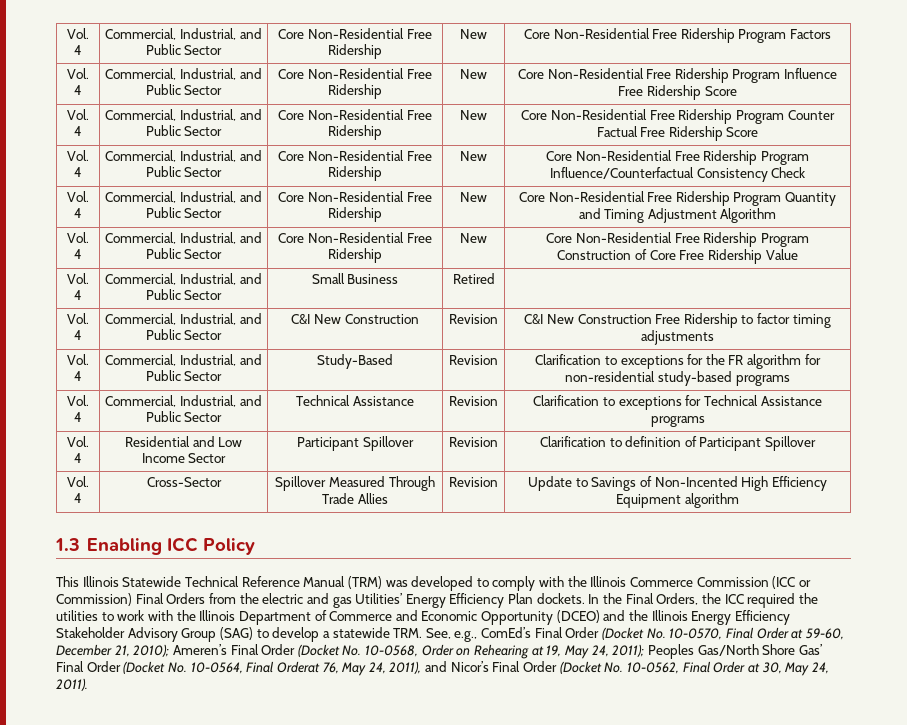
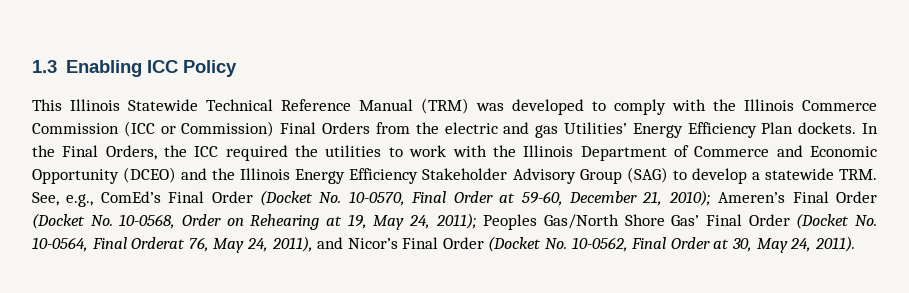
[67,28,89,39] [74,45,82,55] [105,28,262,40] [145,44,223,55] [278,28,432,39] [328,44,382,59] [460,29,487,39] [523,28,832,43] [67,68,89,79] [74,85,82,95] [105,68,262,80] [145,84,223,95] [278,68,432,79] [328,84,382,99] [460,69,487,79] [517,68,838,83] [618,85,737,100] [67,109,89,120] [74,126,82,136] [105,109,262,121] [145,125,223,136] [278,109,432,120] [328,125,382,140] [460,110,487,120] [521,109,835,124] [596,126,759,141] [67,150,89,161] [74,167,82,177] [105,150,262,162] [145,166,223,177] [278,150,432,161] [328,166,382,181] [460,151,487,161] [546,150,809,165] [549,167,806,182] [67,191,89,202] [74,208,82,218] [105,191,262,203] [145,207,223,218] [278,191,432,202] [328,207,382,222] [460,192,487,202] [518,191,837,206] [578,208,777,223] [67,232,89,243] [74,249,82,259] [105,232,262,244] [145,248,223,259] [278,232,432,243] [328,248,382,263] [460,233,487,243] [546,232,809,247] [557,249,798,264] [67,273,89,284] [74,290,82,300] [105,273,262,285] [145,289,223,300] [311,273,399,284] [452,273,495,284] [67,313,89,324] [74,330,82,340] [105,313,262,325] [145,329,223,340] [291,314,419,324] [449,314,498,324] [524,313,831,328] [641,330,714,345] [67,354,89,365] [74,371,82,381] [105,354,262,366] [145,370,223,381] [317,354,393,369] [449,355,498,365] [535,354,821,369] [565,371,790,386] [67,395,89,406] [74,412,82,422] [105,395,262,407] [145,411,223,422] [296,395,414,406] [449,396,498,406] [533,395,822,410] [650,416,705,427] [67,436,89,447] [74,453,82,463] [124,436,243,447] [141,453,227,463] [297,436,414,451] [449,437,498,447] [539,436,817,451] [67,476,89,487] [74,493,82,503] [146,477,222,487] [275,476,435,491] [322,493,388,504] [449,477,498,487] [528,476,827,491] [616,493,739,508] Vol. 4 | Commercial, Industrial, and Public Sector | Core Non-Residential Free Ridership | New | Core Non-Residential Free Ridership Program Factors // Vol. 4 | Commercial, Industrial, and Public Sector | Core Non-Residential Free Ridership | New | Core Non-Residential Free Ridership Program Influence Free Ridership Score // Vol. 4 | Commercial, Industrial, and Public Sector | Core Non-Residential Free Ridership | New | Core Non-Residential Free Ridership Program Counter Factual Free Ridership Score // Vol. 4 | Commercial, Industrial, and Public Sector | Core Non-Residential Free Ridership | New | Core Non-Residential Free Ridership Program Influence/Counterfactual Consistency Check // Vol. 4 | Commercial, Industrial, and Public Sector | Core Non-Residential Free Ridership | New | Core Non-Residential Free Ridership Program Quantity and Timing Adjustment Algorithm // Vol. 4 | Commercial, Industrial, and Public Sector | Core Non-Residential Free Ridership | New | Core Non-Residential Free Ridership Program Construction of Core Free Ridership Value // Vol. 4 | Commercial, Industrial, and Public Sector | Small Business | Retired | // Vol. 4 | Commercial, Industrial, and Public Sector | C&I New Construction | Revision | C&I New Construction Free Ridership to factor timing adjustments // Vol. 4 | Commercial, Industrial, and Public Sector | Study-Based | Revision | Clarification to exceptions for the FR algorithm for non-residential study-based programs // Vol. 4 | Commercial, Industrial, and Public Sector | Technical Assistance | Revision | Clarification to exceptions for Technical Assistance programs // Vol. 4 | Residential and Low Income Sector | Participant Spillover | Revision | Clarification to definition of Participant Spillover // Vol. 4 | Cross-Sector | Spillover Measured Through Trade Allies | Revision | Update to Savings of Non-Incented High Efficiency Equipment algorithm // -> (32, 66) none

